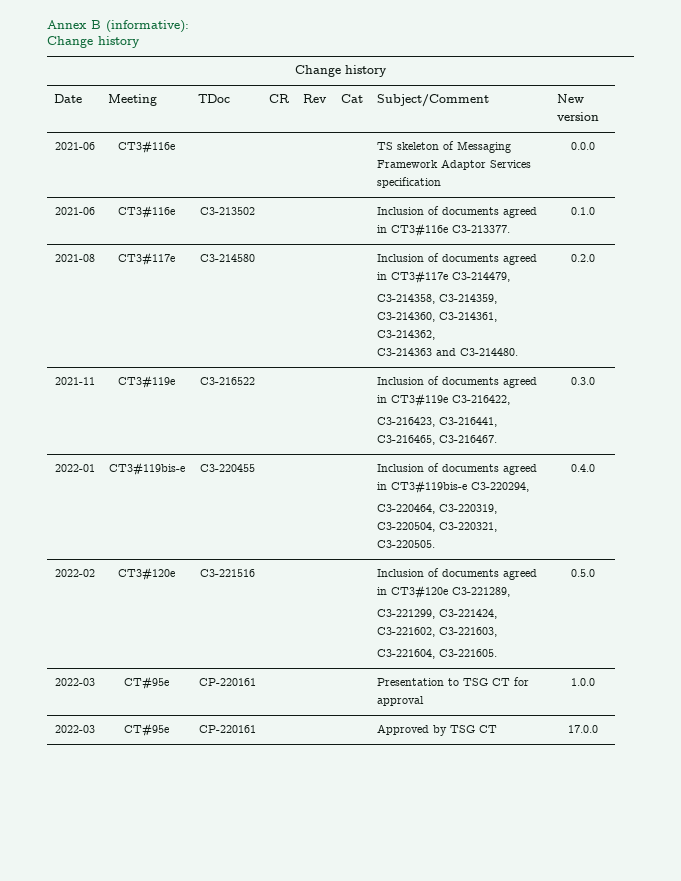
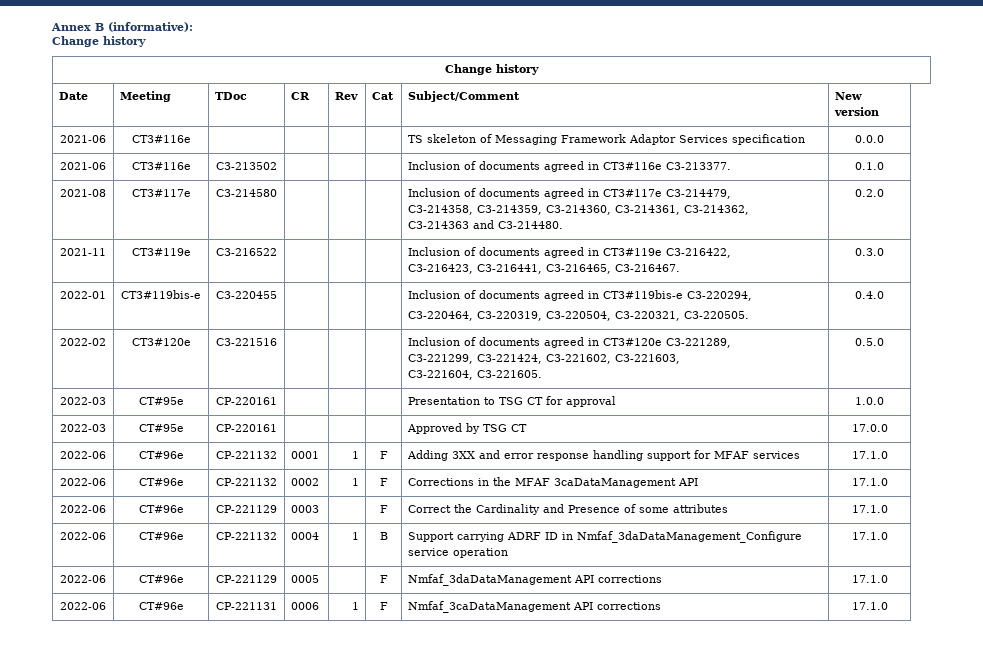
(598, 729) none -> [60,451,106,459] [138,451,184,459] [216,451,277,459] [291,451,320,459] [351,451,359,459] [379,451,388,459] [407,450,801,461] [851,451,888,459] [60,478,106,486] [138,478,184,486] [216,478,277,486] [291,478,320,486] [351,478,359,486] [379,478,388,486] [408,477,699,488] [851,478,888,486] [60,505,106,513] [138,505,184,513] [216,505,277,513] [291,505,320,513] [379,505,388,513] [408,504,729,515] [851,505,888,513] [60,532,106,540] [138,532,184,540] [216,532,277,540] [291,532,320,540] [351,532,359,540] [379,532,388,540] [408,531,803,543] [408,548,509,558] [851,532,888,540] [60,575,106,583] [138,575,184,583] [216,575,277,583] [291,575,320,583] [379,575,388,583] [408,574,663,586] [851,575,888,583] [60,602,106,610] [138,602,184,610] [216,602,277,610] [291,602,320,610] [351,602,359,610] [379,602,388,610] [408,601,662,613] [851,602,888,610] // 2022-06 | CT#96e | CP-221132 | 0001 | 1 | F | Adding 3XX and error response handling support for MFAF services | 17.1.0 // 2022-06 | CT#96e | CP-221132 | 0002 | 1 | F | Corrections in the MFAF 3caDataManagement API | 17.1.0 // 2022-06 | CT#96e | CP-221129 | 0003 | | F | Correct the Cardinality and Presence of some attributes | 17.1.0 // 2022-06 | CT#96e | CP-221132 | 0004 | 1 | B | Support carrying ADRF ID in Nmfaf_3daDataManagement_Configure service operation | 17.1.0 // 2022-06 | CT#96e | CP-221129 | 0005 | | F | Nmfaf_3daDataManagement API corrections | 17.1.0 // 2022-06 | CT#96e | CP-221131 | 0006 | 1 | F | Nmfaf_3caDataManagement API corrections | 17.1.0

